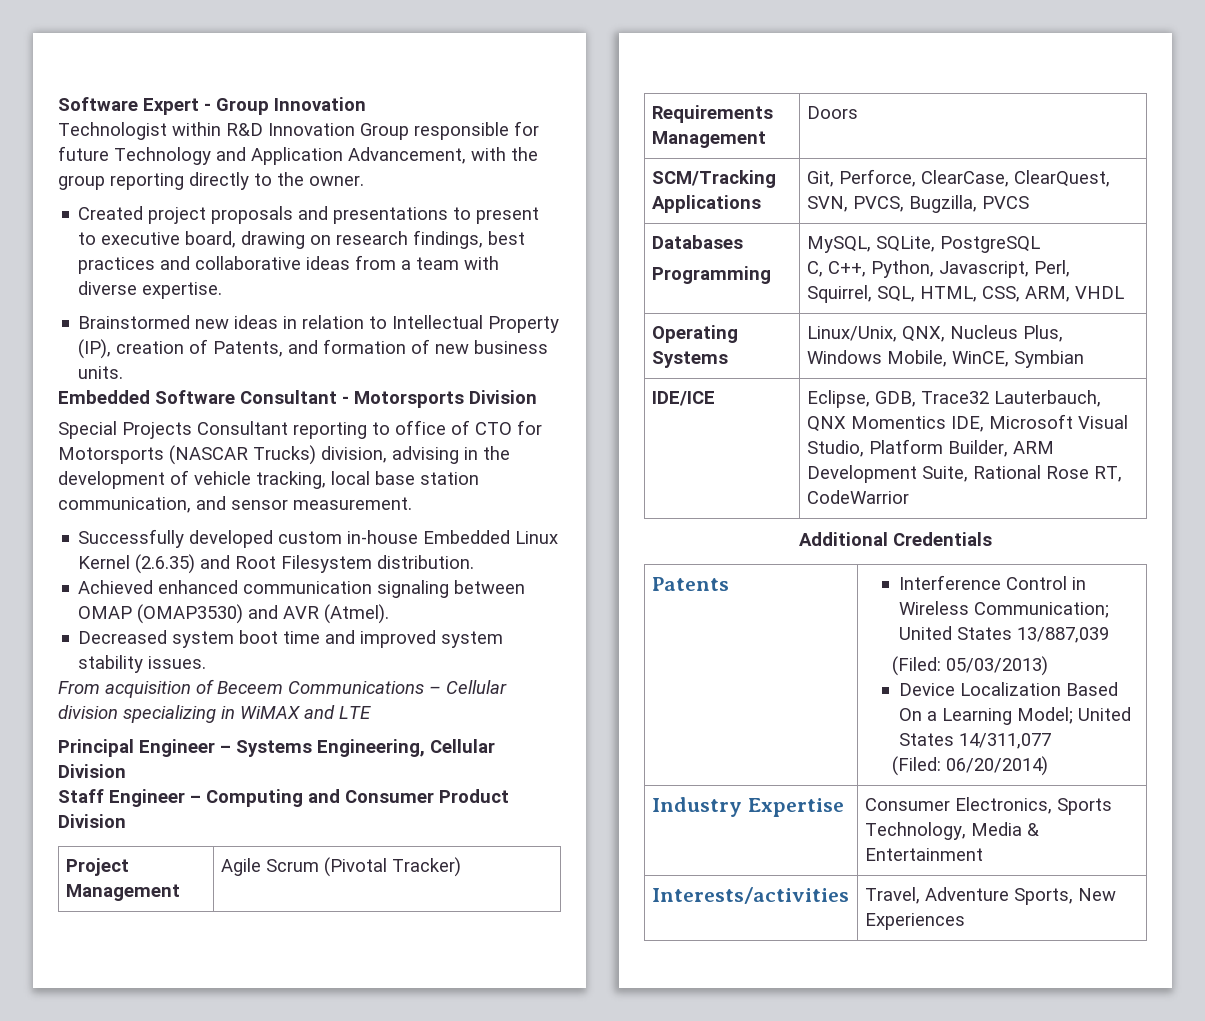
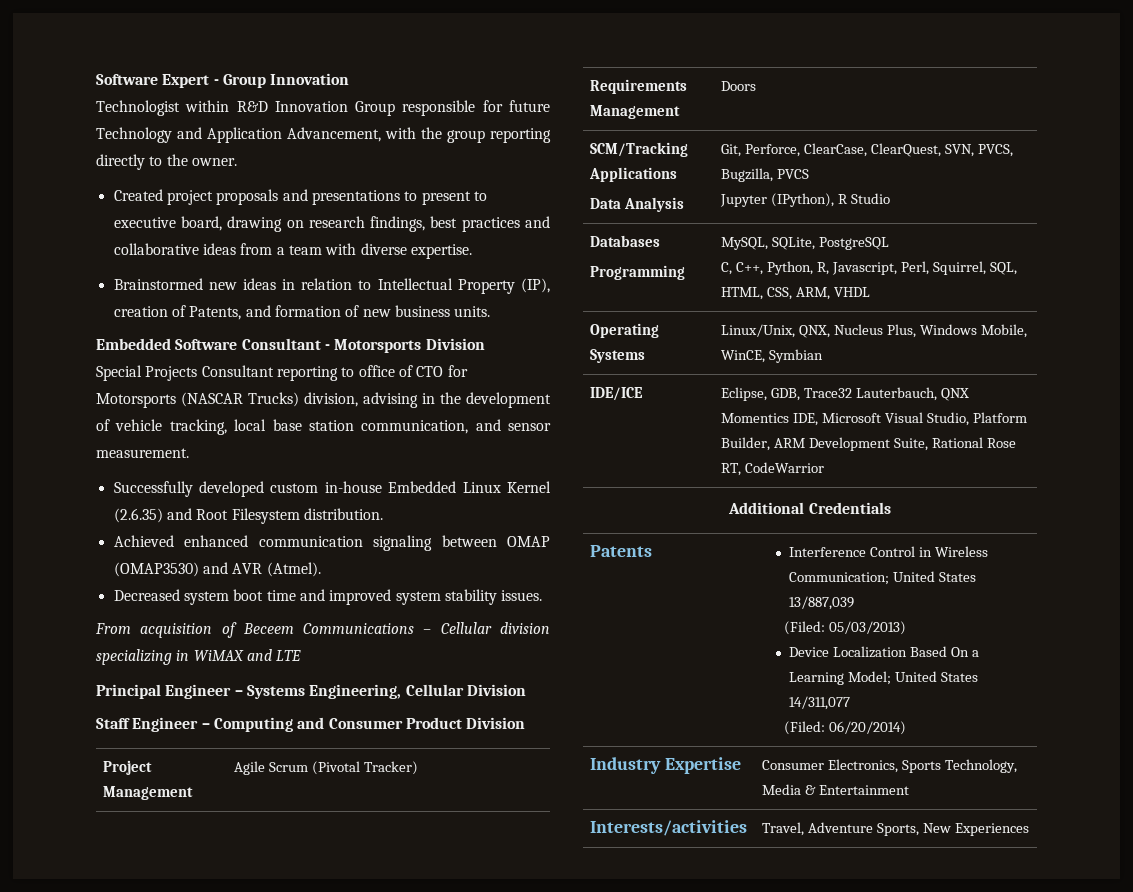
(761, 204) none -> [590,197,685,212] // Data Analysis
(1029, 202) none -> [720,193,891,207] // Jupyter (IPython), R Studio
(934, 269) none -> [817,262,830,275] R,

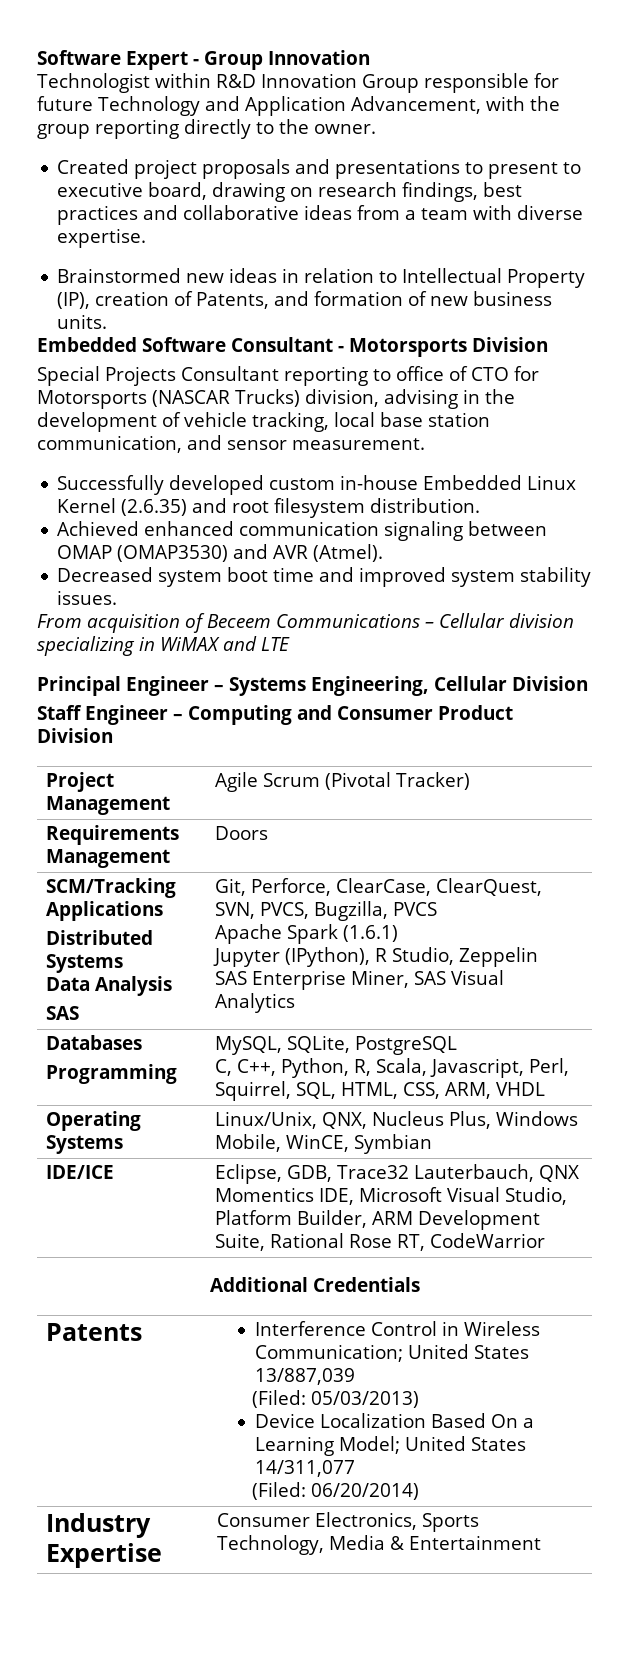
[196,508,300,524] Root Filesystem -> [232,498,366,518] root filesystem
(678, 174) none -> [45,930,153,945] [45,954,123,973] // Distributed Systems
(685, 204) none -> [45,1006,79,1020] // SAS
(810, 174) none -> [214,924,398,944] // Apache Spark (1.6.1)
[851,193,891,204] Studio -> [391,947,538,967] [214,970,504,990] [214,993,295,1013] Studio, Zeppelin // SAS Enterprise Miner, SAS Visual Analytics
(830, 268) none -> [375,1058,427,1076] Scala,
[590,820,748,836] [762,822,1030,836] // Interests/activities | Travel, Adventure Sports, New Experiences -> (541, 1542) none

